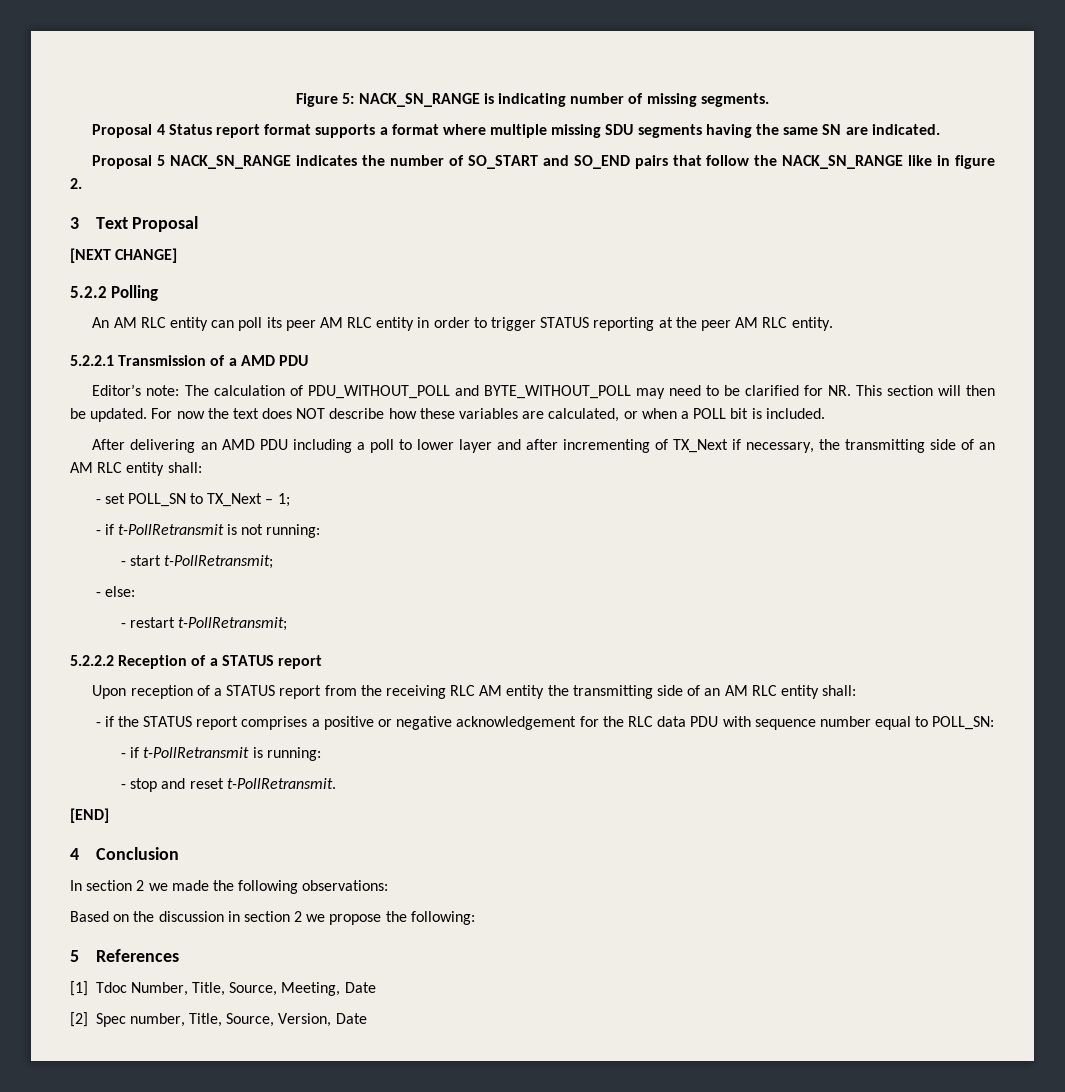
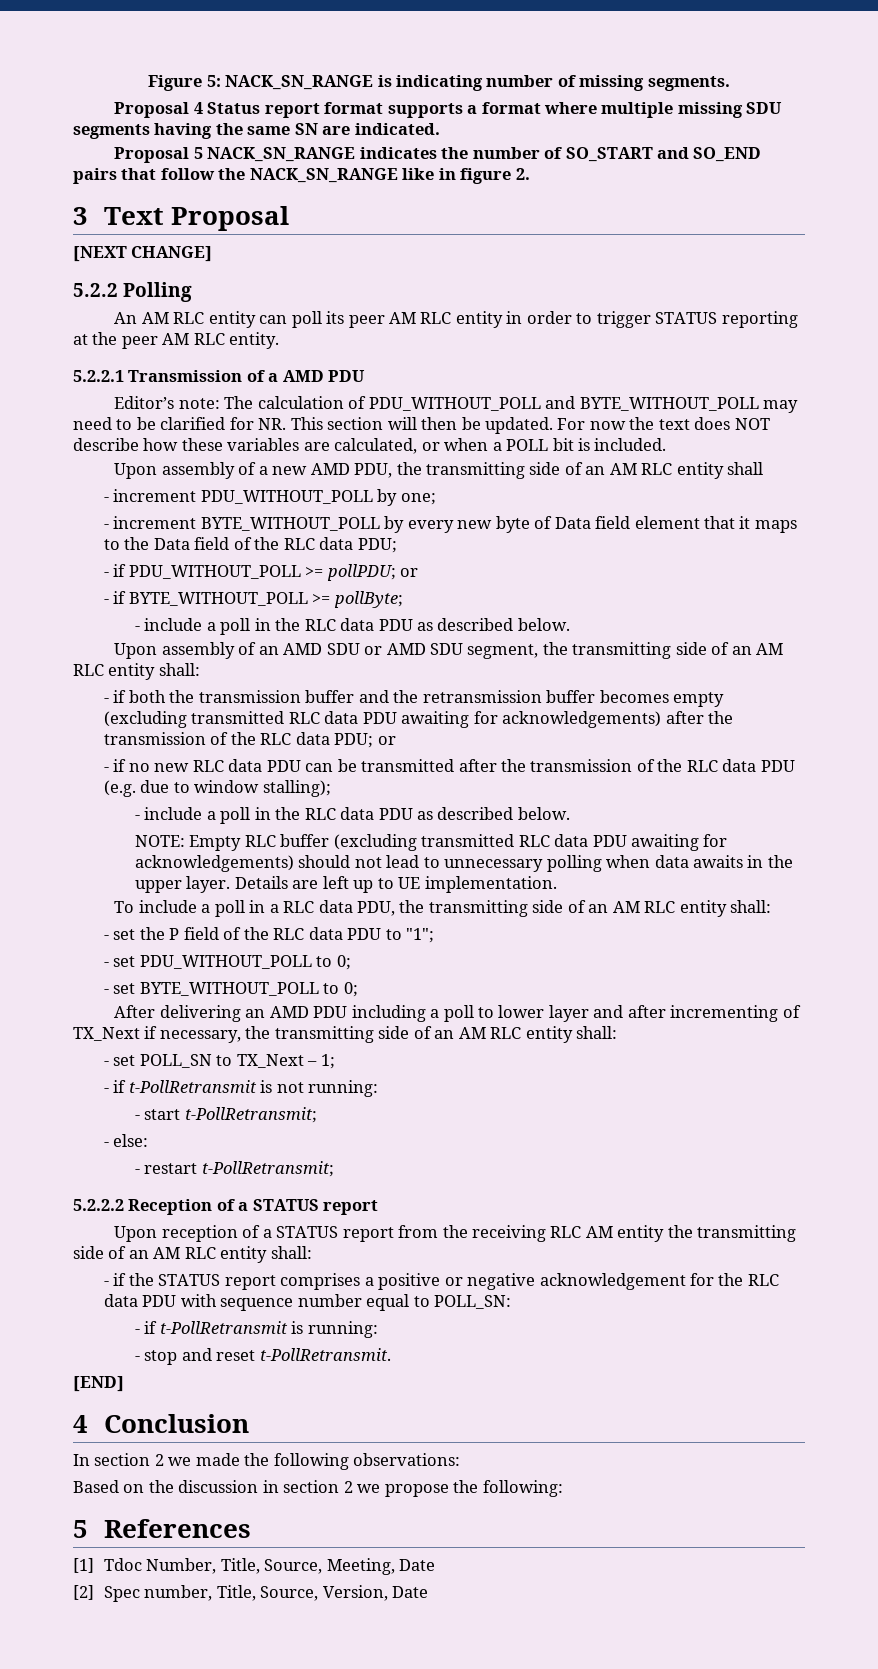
(825, 413) none -> [114,462,764,479] [103,489,436,506] [103,516,797,533] [103,537,397,553] [103,564,419,581] [103,591,403,608] [134,618,570,635] [114,642,784,659] [73,663,200,680] [103,690,724,707] [103,711,734,728] [103,732,396,748] [103,759,795,772] [103,780,331,797] [134,807,570,824] [134,834,728,851] [134,855,793,872] [134,876,557,893] [114,900,772,917] [103,927,434,943] [103,955,351,970] [103,982,358,997] // Upon assembly of a new AMD PDU, the transmitting side of an AM RLC entity shall // - increment PDU_WITHOUT_POLL by one; // - increment BYTE_WITHOUT_POLL by every new byte of Data field element that it maps to the Data field of the RLC data PDU; // - if PDU_WITHOUT_POLL >= pollPDU; or // - if BYTE_WITHOUT_POLL >= pollByte; // - include a poll in the RLC data PDU as described below. // Upon assembly of an AMD SDU or AMD SDU segment, the transmitting side of an AM RLC entity shall: // - if both the transmission buffer and the retransmission buffer becomes empty (excluding transmitted RLC data PDU awaiting for acknowledgements) after the transmission of the RLC data PDU; or // - if no new RLC data PDU can be transmitted after the transmission of the RLC data PDU (e.g. due to window stalling); // - include a poll in the RLC data PDU as described below. // NOTE: Empty RLC buffer (excluding transmitted RLC data PDU awaiting for acknowledgements) should not lead to unnecessary polling when data awaits in the upper layer. Details are left up to UE implementation. // To include a poll in a RLC data PDU, the transmitting side of an AM RLC entity shall: // - set the P field of the RLC data PDU to "1"; // - set PDU_WITHOUT_POLL to 0; // - set BYTE_WITHOUT_POLL to 0;

